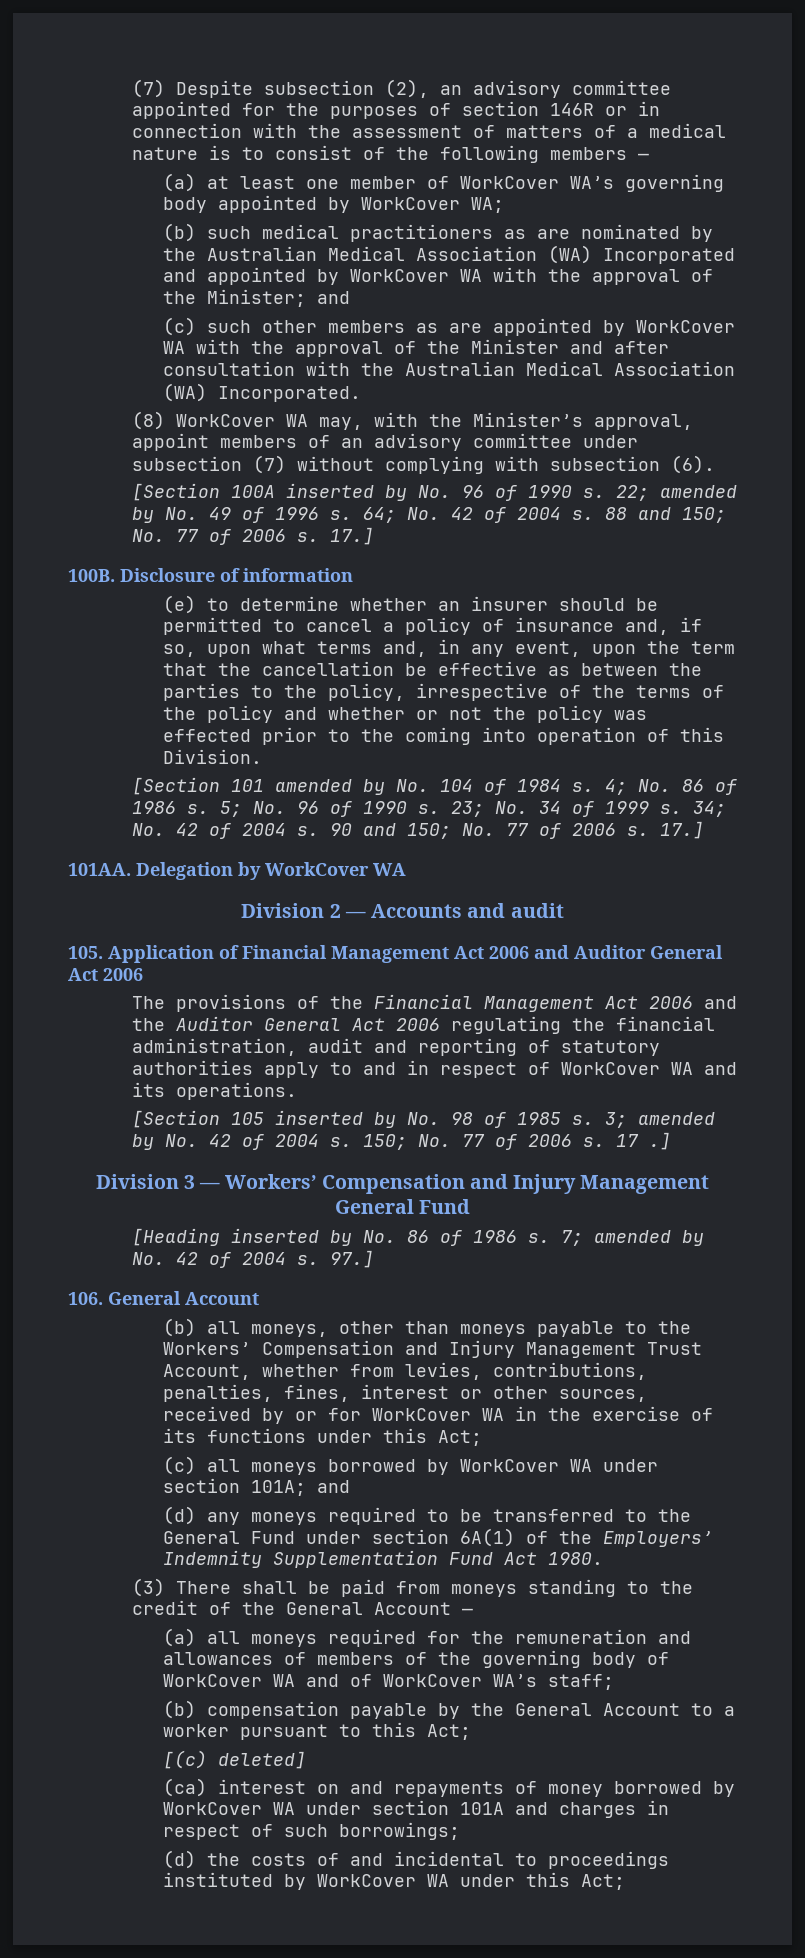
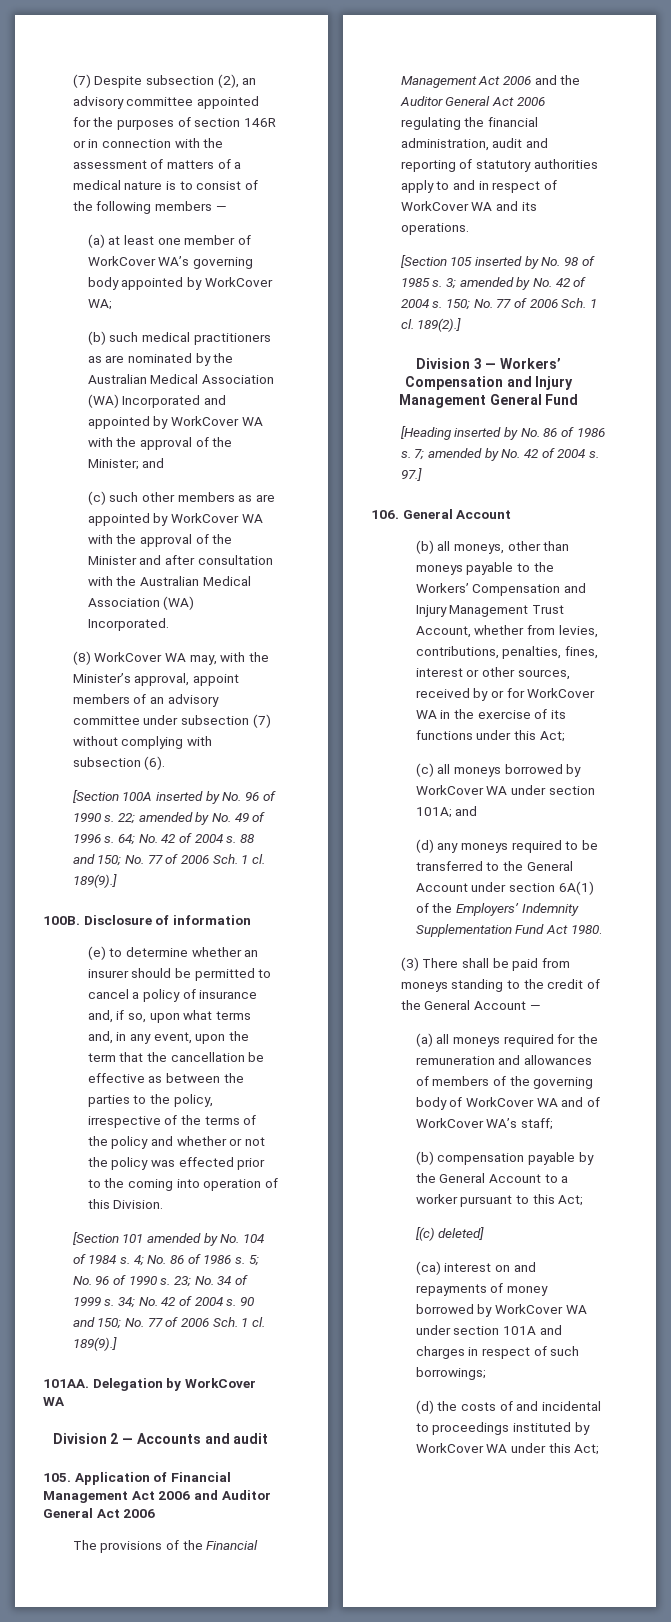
[296,527,374,545] s. 17.] -> [212,854,265,864] [72,874,117,888] Sch. 1 cl. 189(9).]
[626,821,704,839] s. 17.] -> [212,1317,265,1327] [72,1337,117,1351] Sch. 1 cl. 189(9).]
[582,1132,671,1150] s. 17 .] -> [561,298,597,308] [400,318,462,332] Sch. 1 cl. 189(2).]
[251,1531,296,1544] Fund -> [415,883,468,892] Account

